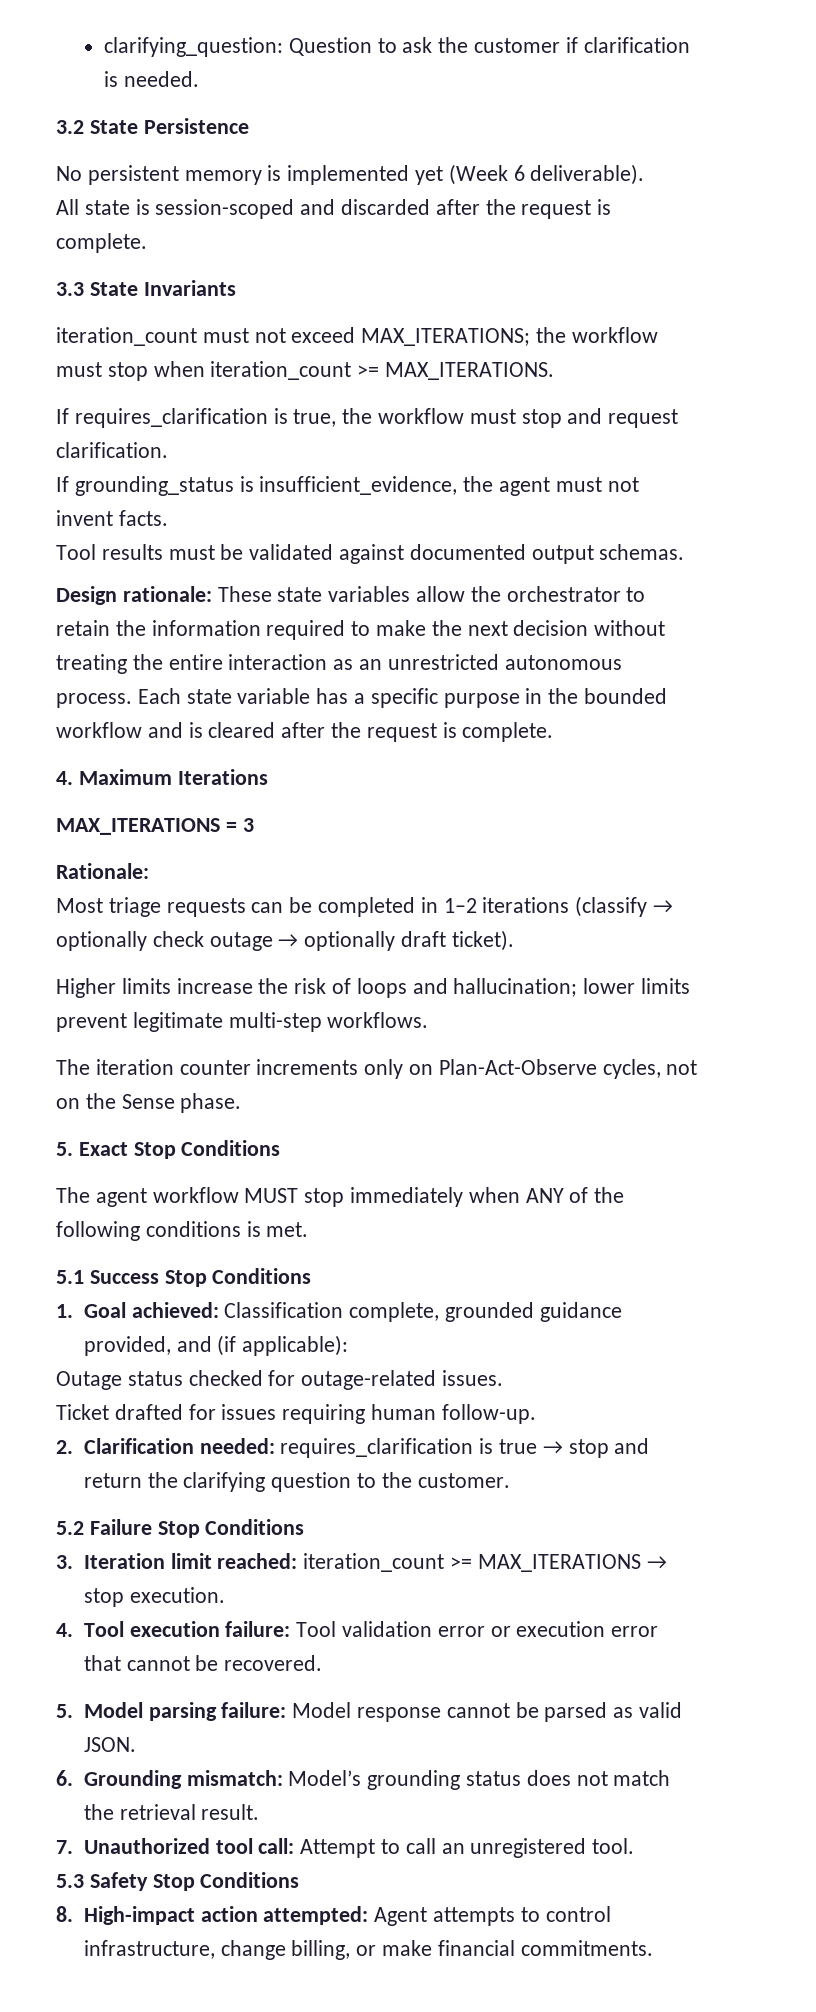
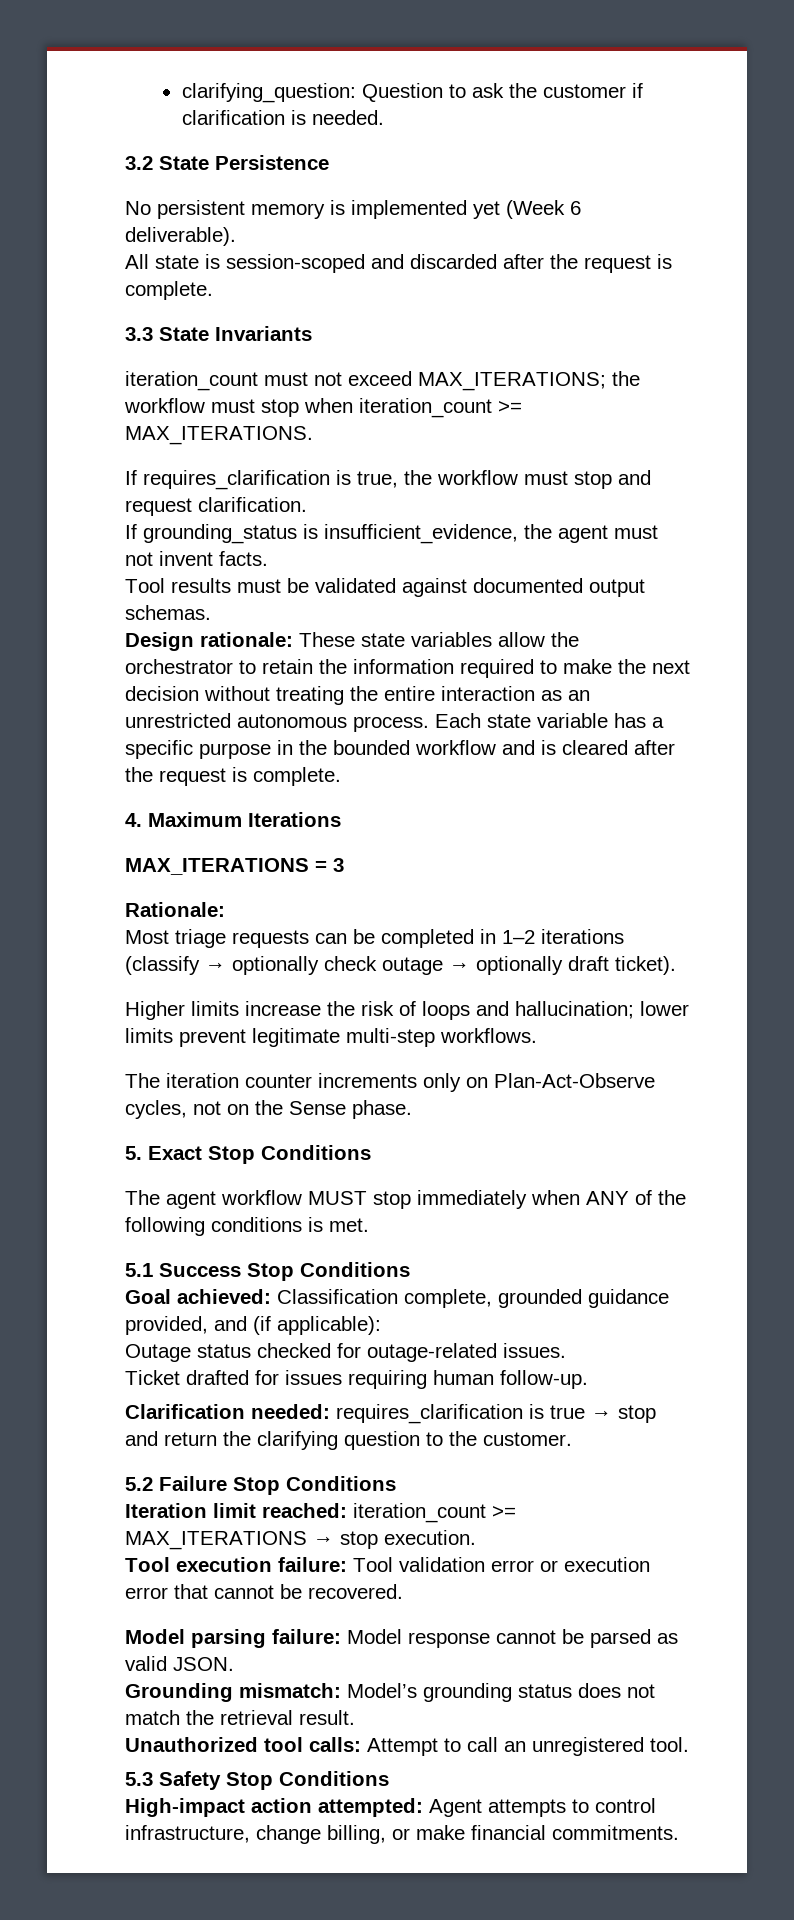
[56,1304,73,1318] 1. -> (410, 1269) none
[56,1440,73,1454] 2. -> (588, 1379) none
[56,1555,73,1569] 3. -> (396, 1483) none
[56,1623,73,1637] 4. -> (476, 1537) none
[56,1704,73,1718] 5. -> (403, 1591) none
[56,1770,73,1786] 6. -> (234, 1664) none
[56,1840,73,1854] 7. -> (355, 1717) none
[258,1838,295,1854] call: -> [309,1737,361,1752] calls:
[56,1906,73,1922] 8. -> (389, 1778) none

